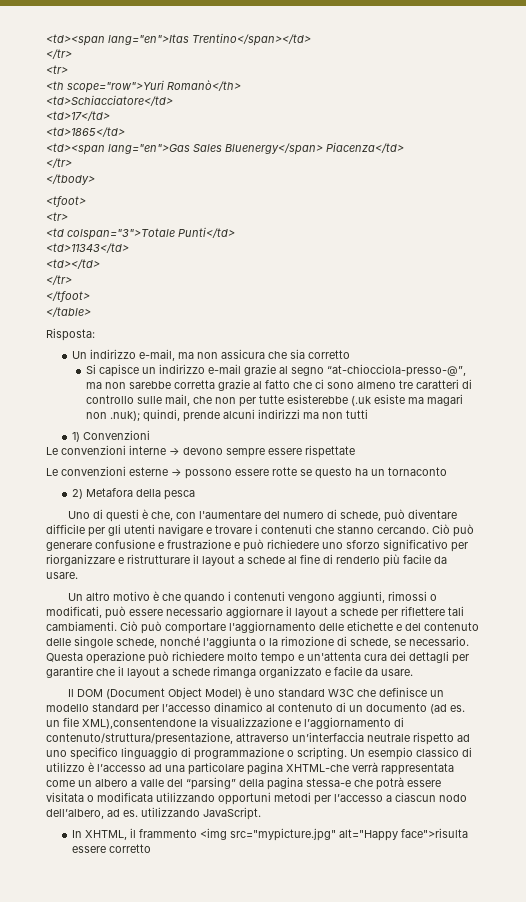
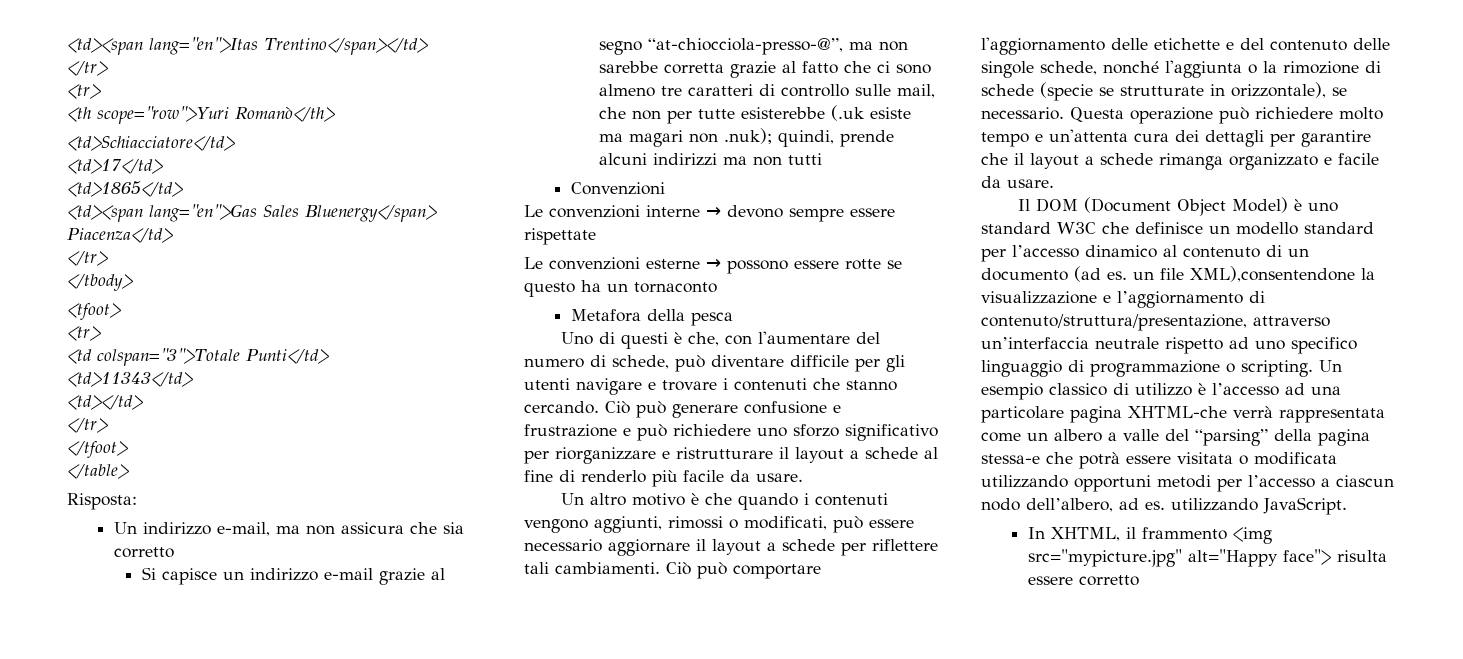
[72,432,81,442] 1) -> (822, 159) none
[72,489,84,499] 2) -> (717, 287) none
[350,638,391,648] schede, -> [981,82,1326,101] schede (specie se strutturate in orizzontale),
[401,828,469,838] face">risulta -> [1283,549,1388,565] face"> risulta

